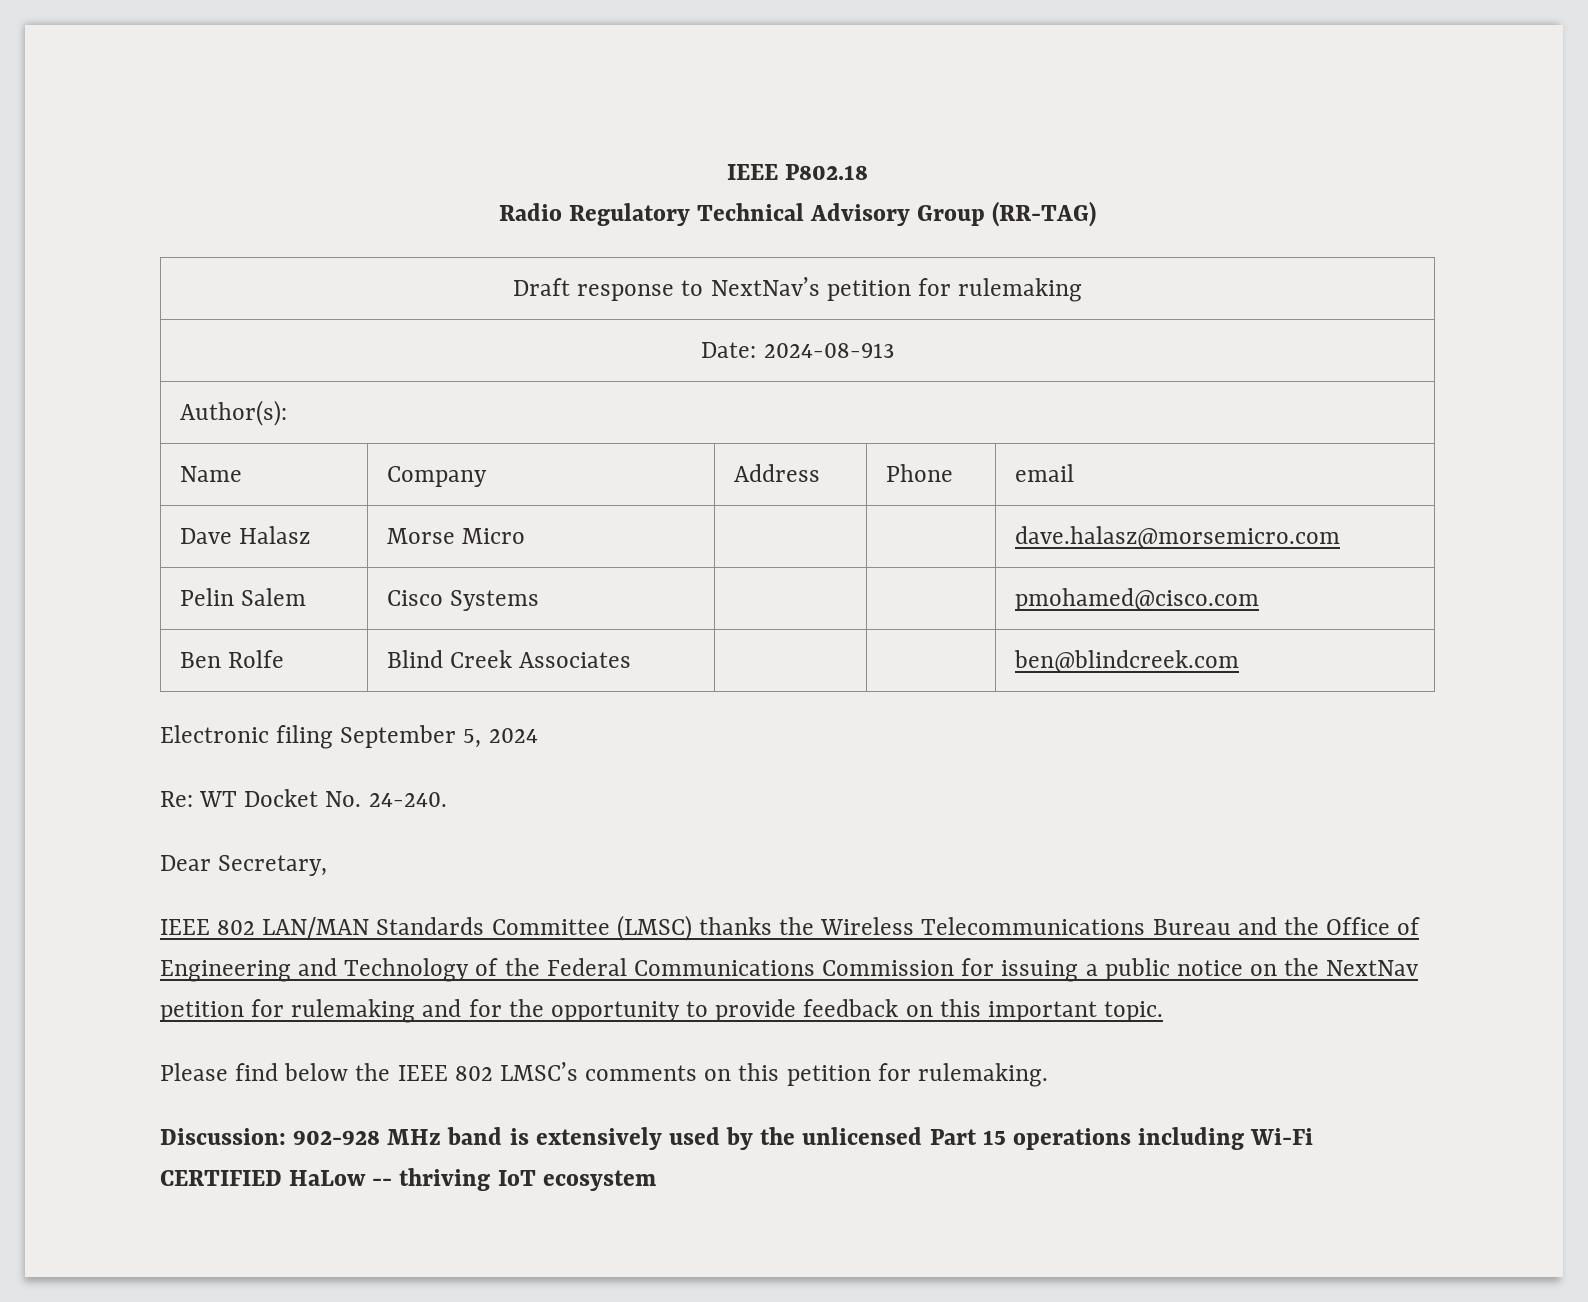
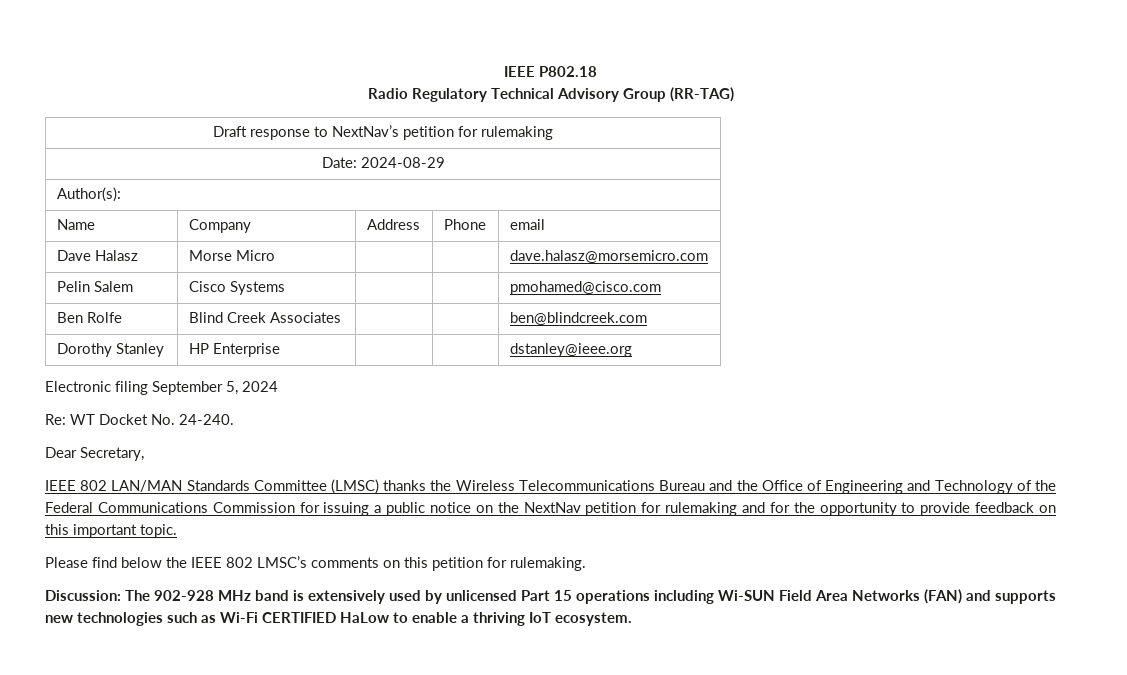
[763,343,894,358] 2024-08-913 -> [360,157,445,168] 2024-08-29
(1240, 661) none -> [56,343,164,357] [188,343,280,357] [509,343,632,357] // Dorothy Stanley | HP Enterprise | | | dstanley@ieee.org
(286, 1136) none -> [125,590,150,601] The
[760,1127,796,1145] the -> (442, 597) none
[1250,1128,1314,1145] [160,1170,393,1186] Wi-Fi CERTIFIED HaLow -- -> [718,589,1056,604] [45,612,469,626] Wi-SUN Field Area Networks (FAN) and supports new technologies such as Wi-Fi CERTIFIED HaLow to enable a
[542,1170,656,1191] ecosystem -> [555,612,632,626] ecosystem.

